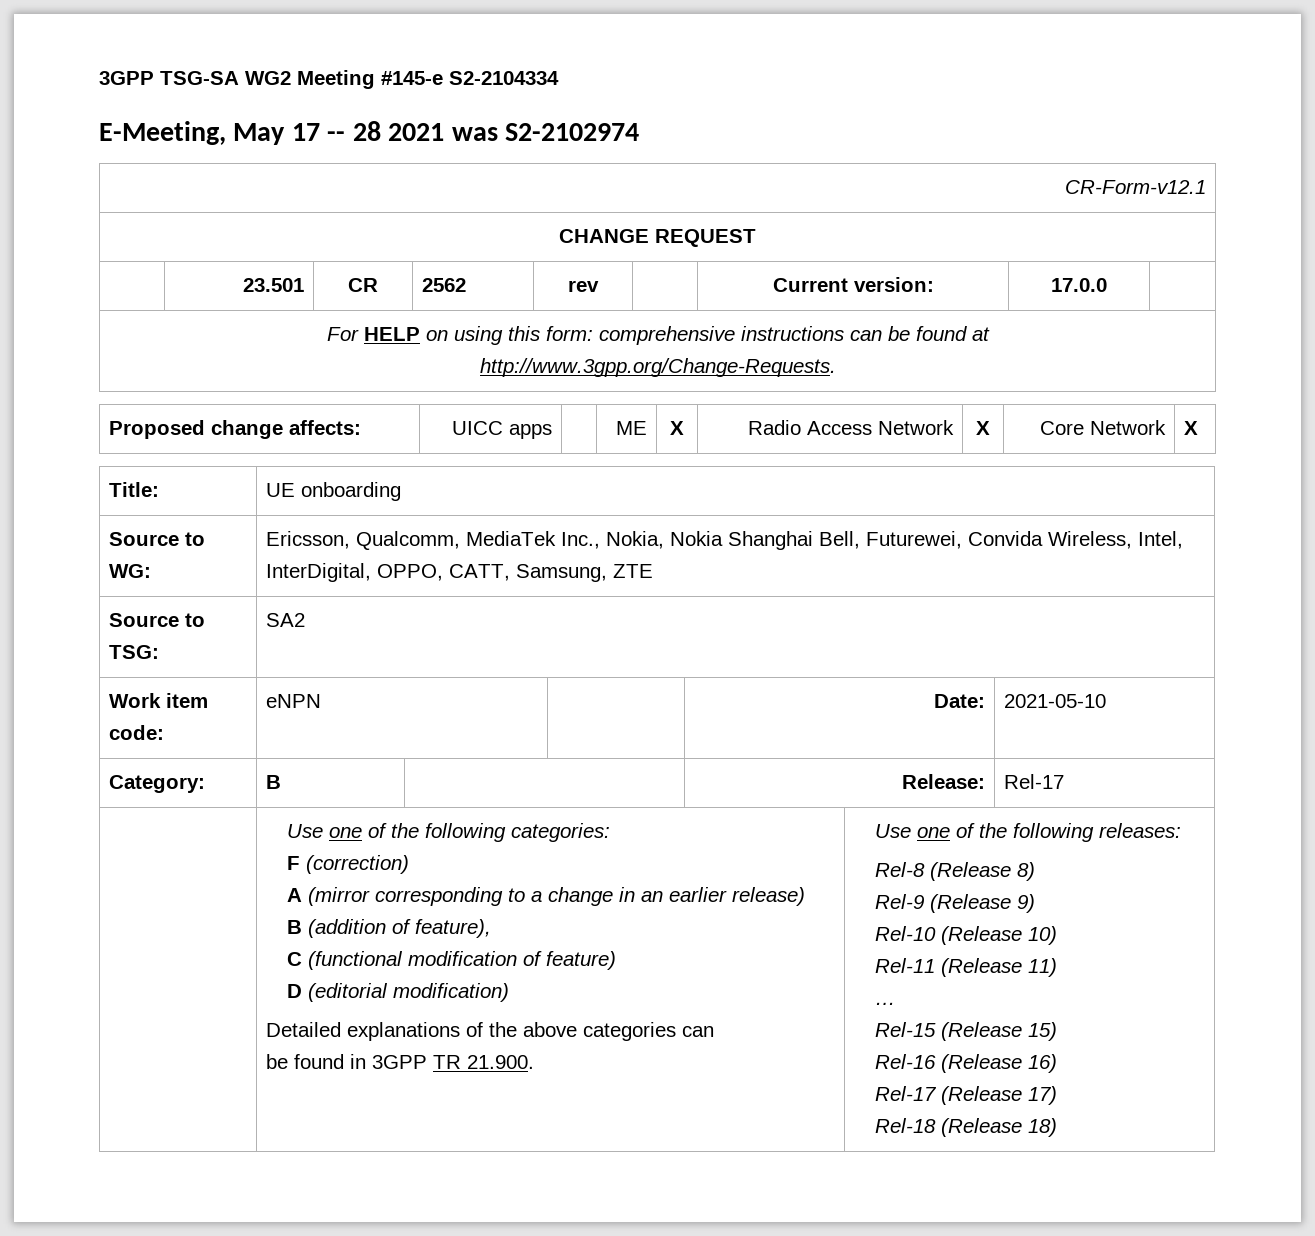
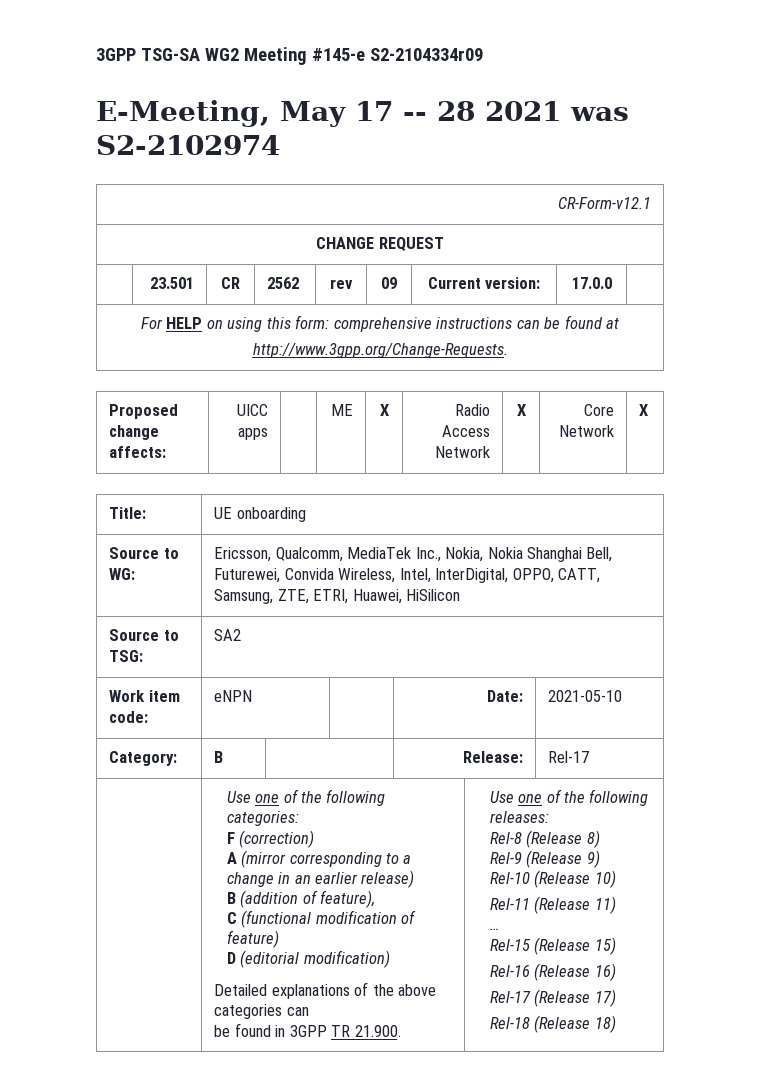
[449,71,559,85] S2-2104334 -> [369,48,483,61] S2-2104334r09
(599, 286) none -> [381,277,397,289] 09
[612,564,653,578] ZTE -> [277,589,461,604] ZTE, ETRI, Huawei, HiSilicon

